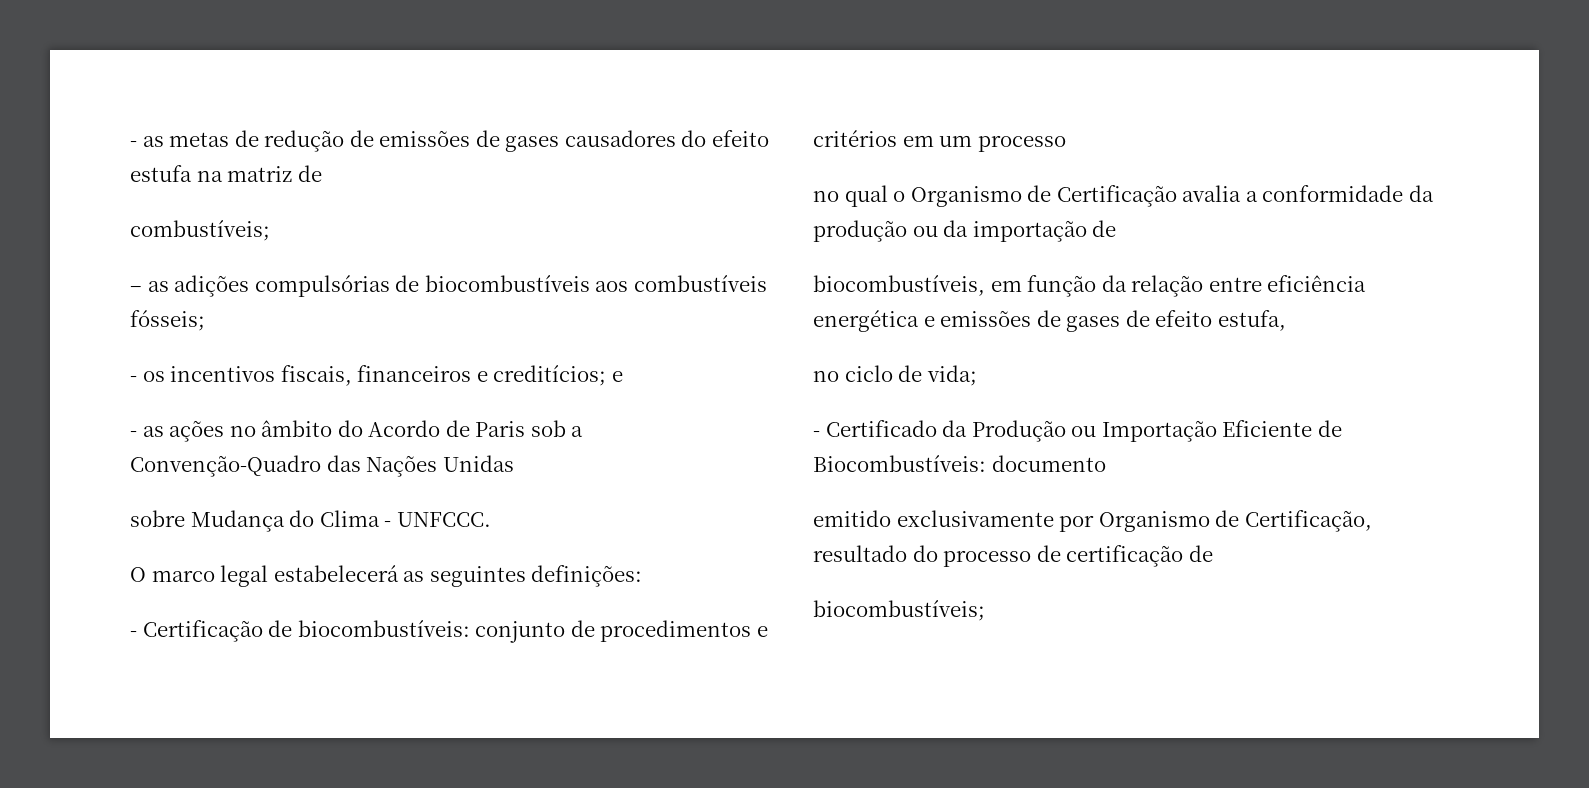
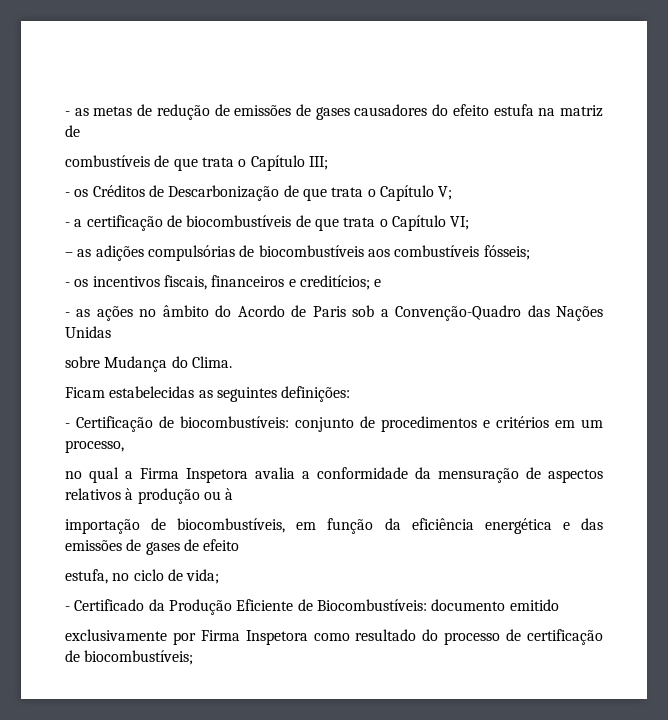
[130,220,270,241] combustíveis; -> [65,155,328,171] [65,185,453,201] [65,215,470,231] combustíveis de que trata o Capítulo III; // - os Créditos de Descarbonização de que trata o Capítulo V; // - a certificação de biocombustíveis de que trata o Capítulo VI;
[319,510,491,527] [130,565,399,587] Clima - UNFCCC. // O marco legal estabelecerá -> [191,356,232,368] [65,386,195,398] Clima. // Ficam estabelecidas
[977,135,1066,152] processo -> [65,440,124,453] processo,
[893,185,1434,207] o Organismo de Certificação avalia a conformidade da -> [125,467,603,483] [65,488,134,500] a Firma Inspetora avalia a conformidade da mensuração de aspectos relativos à
[943,220,969,237] da -> [225,488,234,500] à //
(1117, 228) // -> (167, 524) none
[1131,275,1262,297] relação entre -> (401, 524) none
(935, 321) none -> [580,518,603,530] das
(1213, 318) none -> (240, 545) //
(1286, 320) // -> (108, 576) none
[1071,420,1217,442] ou Importação -> (232, 607) none
[813,510,891,527] // emitido -> [509,599,559,611] emitido //
[1098,510,1372,532] Organismo de Certificação, -> [200,630,350,645] Firma Inspetora como
(1213, 553) // -> (80, 656) none

